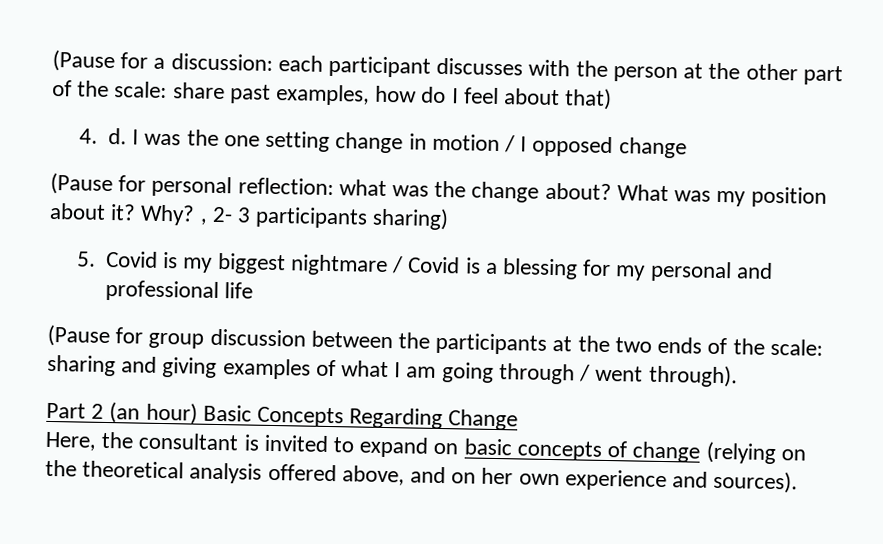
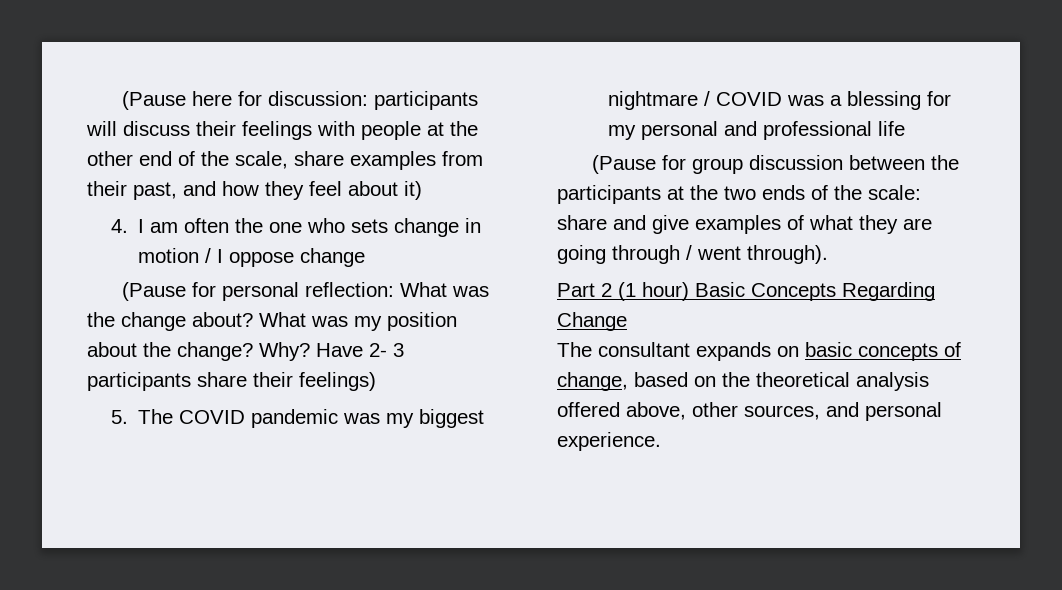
[52,49,678,83] (Pause for a discussion: each participant discusses with the person -> [121,91,478,110] [86,121,421,140] (Pause here for discussion: participants will discuss their feelings with people
[802,65,843,86] [52,79,459,106] part of the scale: share past examples, how do I -> [139,151,483,170] [87,181,304,200] end of the scale, share examples from their past, and how they
[564,88,613,111] that) -> [404,181,422,200] it)
[108,127,331,152] d. I was the one setting -> [138,218,389,233] I am often the one who sets
[532,135,614,158] opposed -> [229,252,295,267] oppose
[338,179,387,196] what -> [399,282,447,297] What
[110,204,450,231] [76,250,179,269] it? Why? , 2- 3 participants sharing) // 5. Covid is -> [143,342,404,361] [87,372,376,391] [111,409,381,428] the change? Why? Have 2- 3 participants share their feelings) // 5. The COVID pandemic was
[407,256,481,274] Covid is -> [716,92,825,106] COVID was
[47,354,218,378] sharing and giving -> [557,215,689,234] share and give
[394,362,437,378] I am -> [859,215,932,234] they are
[109,402,141,424] (an -> [618,282,636,301] (1
[45,431,430,458] Here, the consultant is invited to expand -> [557,342,771,361] The consultant expands
[632,441,776,465] change (relying -> [557,372,688,391] change, based
[410,466,799,494] and on her own experience and sources). -> [692,402,942,421] [557,432,661,451] other sources, and personal experience.

